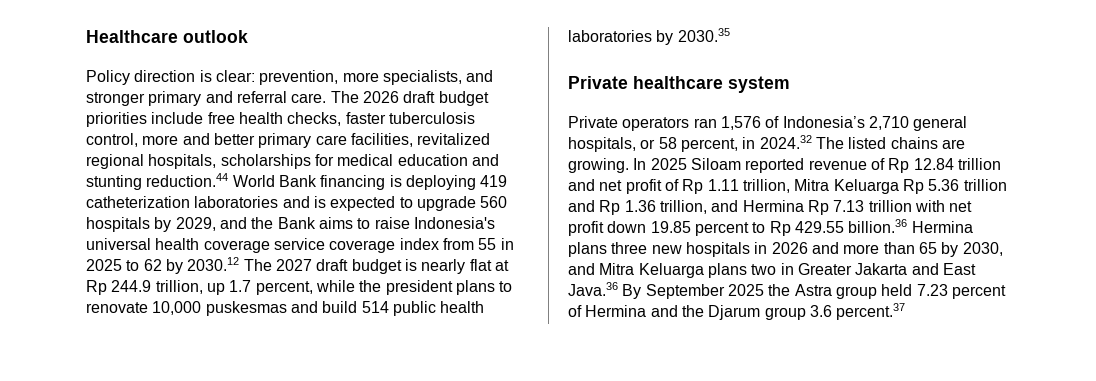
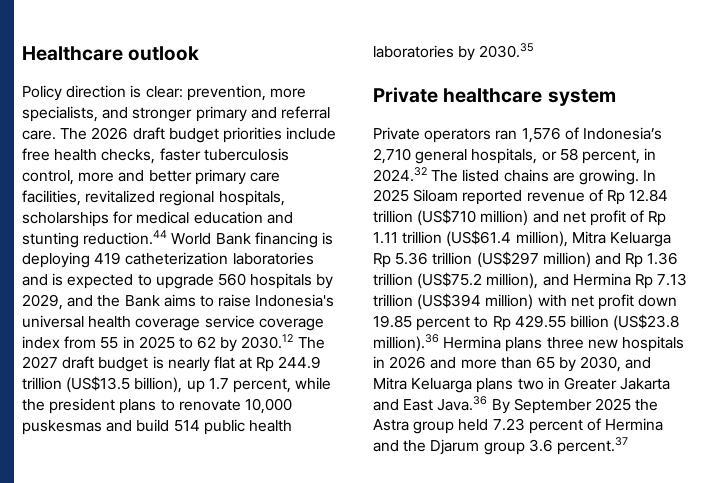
[155,280,203,294] trillion, -> [22,376,183,393] trillion (US$13.5 billion),
(1001, 164) none -> [417,209,529,226] (US$710 million)
[742,179,790,193] trillion, -> [402,230,568,247] trillion (US$61.4 million),
(1007, 185) none -> [476,251,591,268] (US$297 million)
[659,200,707,214] trillion, -> [373,272,539,289] trillion (US$75.2 million),
(912, 206) none -> [417,293,534,310] (US$394 million)
[848,219,908,233] billion.36 -> [569,314,680,331] [373,334,439,352] billion (US$23.8 million).36

